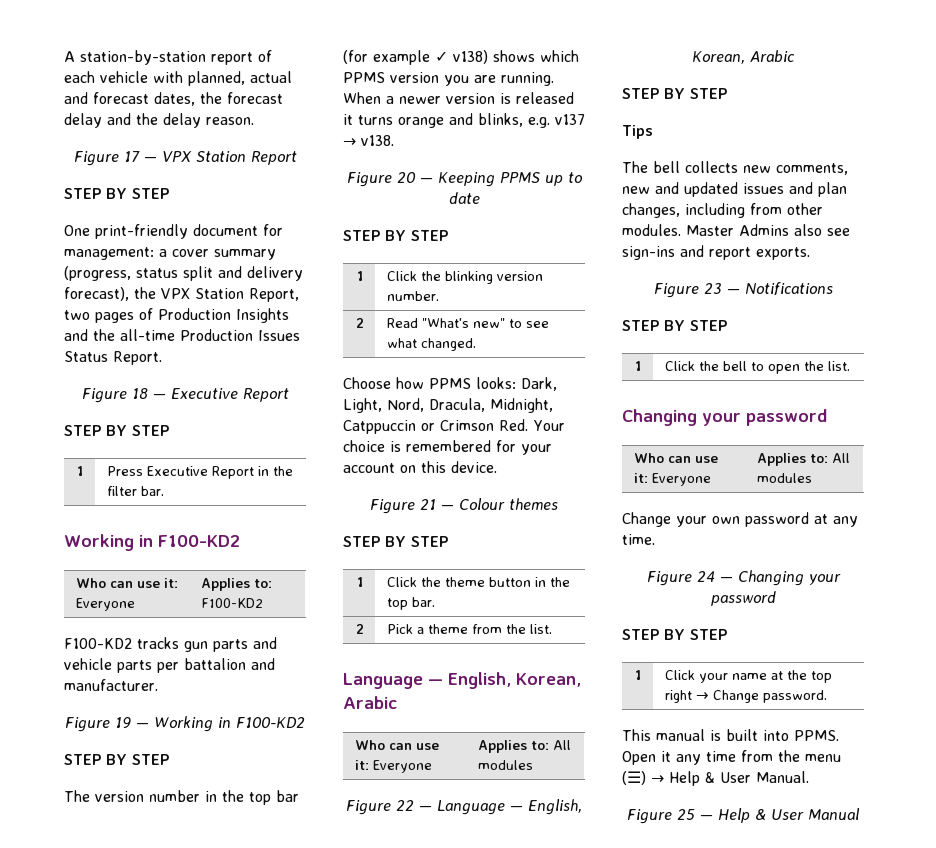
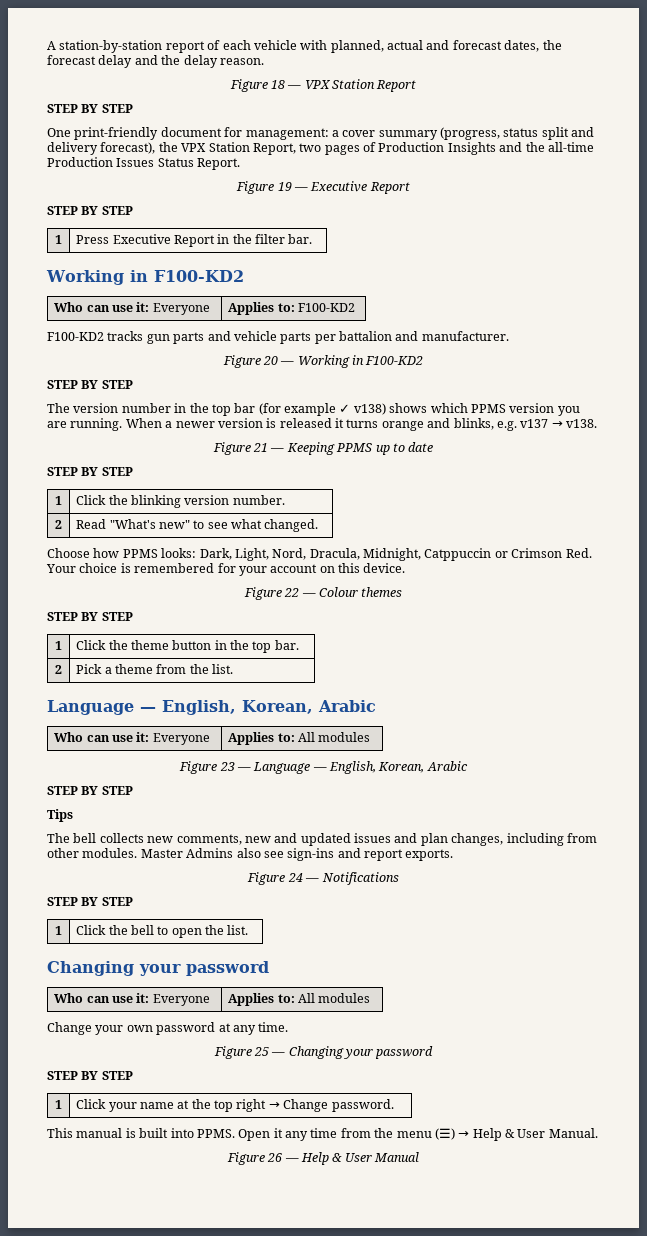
[123,151,140,162] 17 -> [270,80,285,89] 18
[131,388,148,399] 18 -> [277,182,292,191] 19
[115,717,132,728] 19 -> [262,356,278,365] 20
[396,172,416,183] 20 -> [253,443,269,452] 21
[420,499,436,510] 21 -> [284,588,300,597] 22
[396,800,414,811] 22 -> [219,762,235,771] 23
[703,283,722,294] 23 -> [287,873,303,882] 24
[696,571,715,582] 24 -> [253,1047,269,1056] 25
[677,809,695,820] 25 -> [267,1153,283,1162] 26

